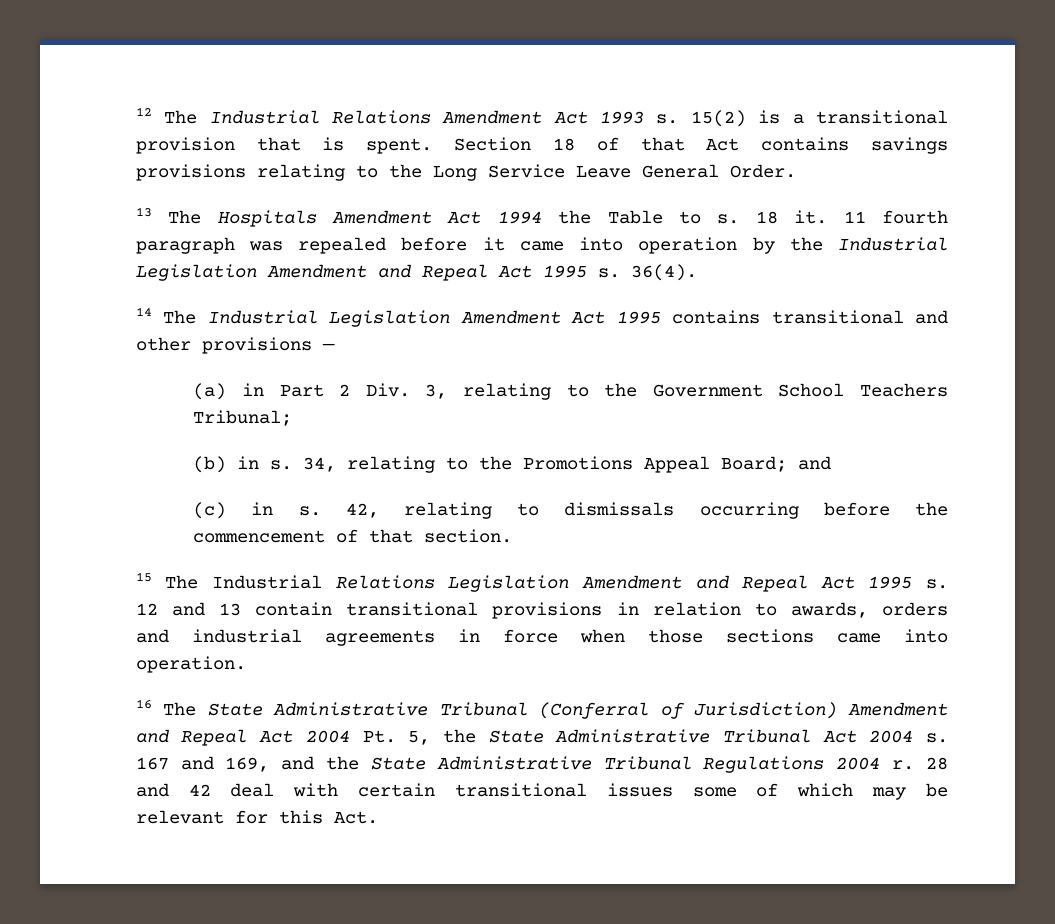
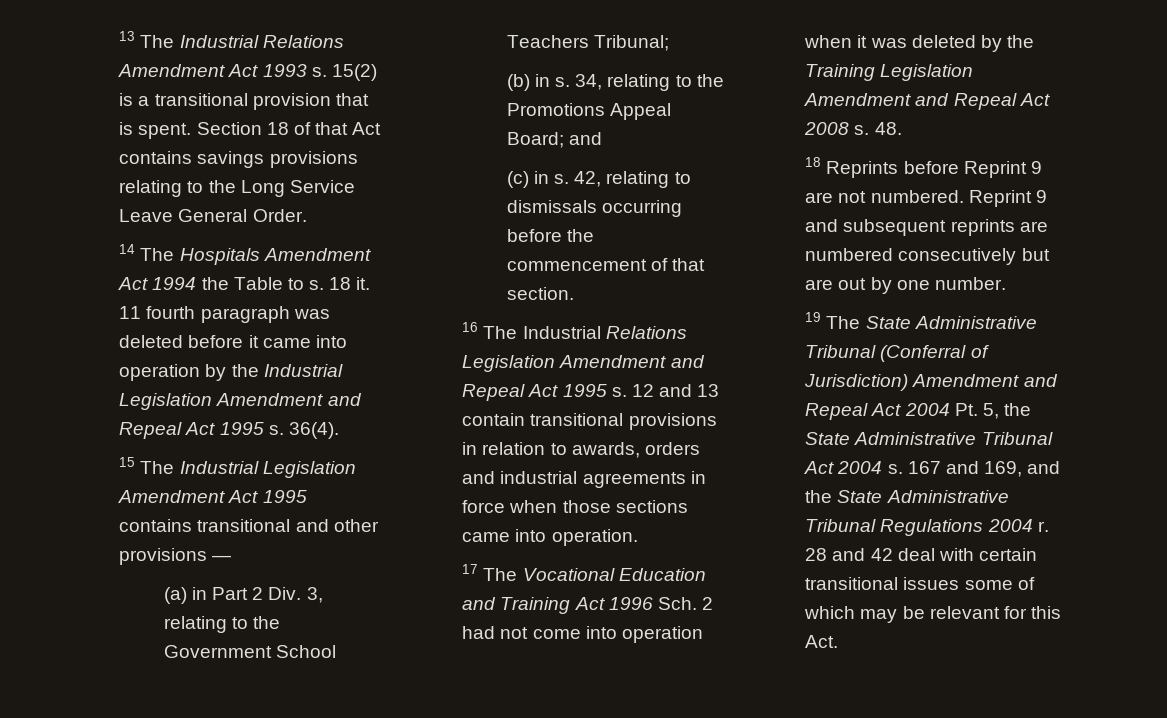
[135,107,152,116] 12 -> [119,31,136,41] 13
[135,207,152,217] 13 -> [119,244,136,254] 14
[298,237,387,254] repealed -> [119,335,184,348] deleted
[135,307,152,316] 14 -> [119,457,136,467] 15
[135,572,152,582] 15 -> [462,322,479,332] 16
[135,699,152,709] 16 -> [462,564,706,581] [462,597,713,614] [462,626,703,643] [804,35,1034,52] [805,64,974,81] [804,93,1050,110] [804,122,902,135] [805,157,1042,178] [805,190,1047,207] [805,219,1048,236] [805,248,1050,265] [805,277,1006,294] [805,312,822,322] 17 The Vocational Education and Training Act 1996 Sch. 2 had not come into operation when it was deleted by the Training Legislation Amendment and Repeal Act 2008 s. 48. // 18 Reprints before Reprint 9 are not numbered. Reprint 9 and subsequent reprints are numbered consecutively but are out by one number. // 19

